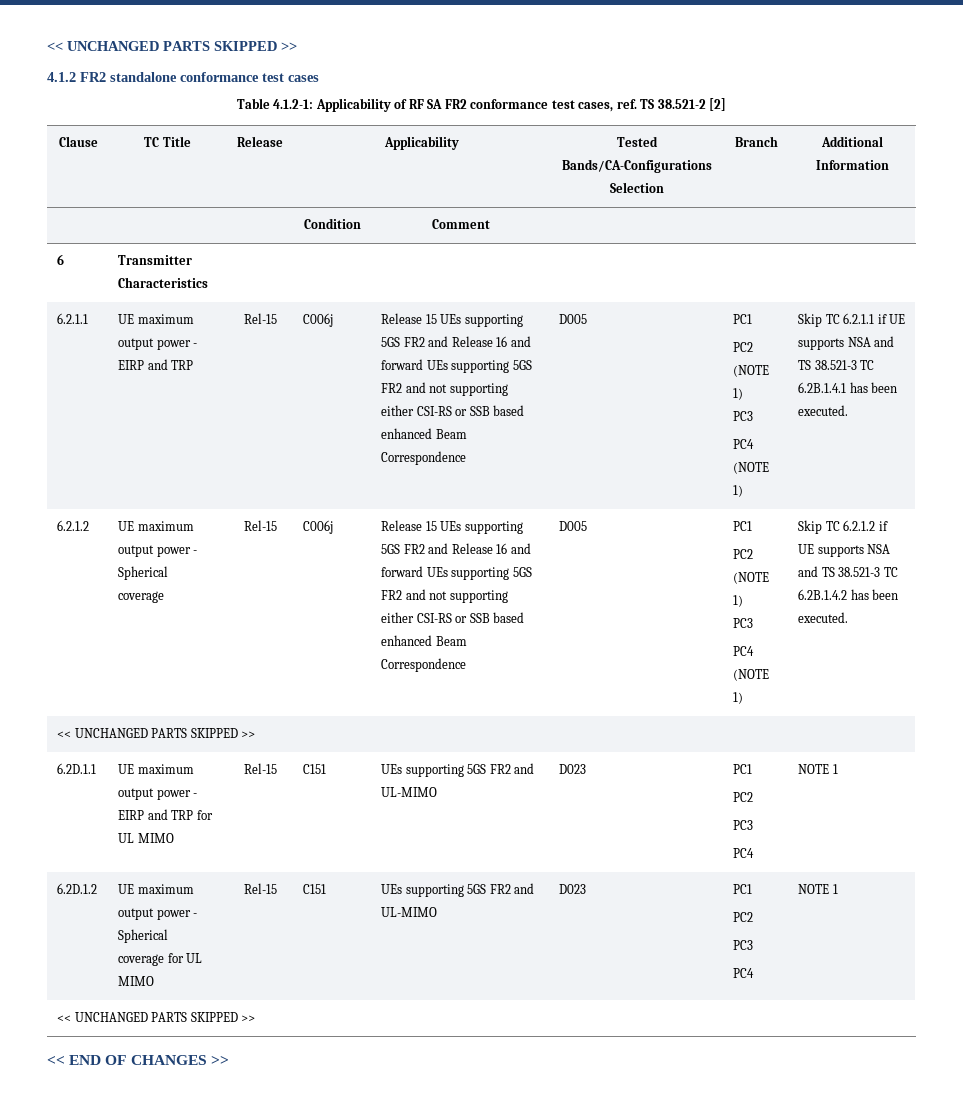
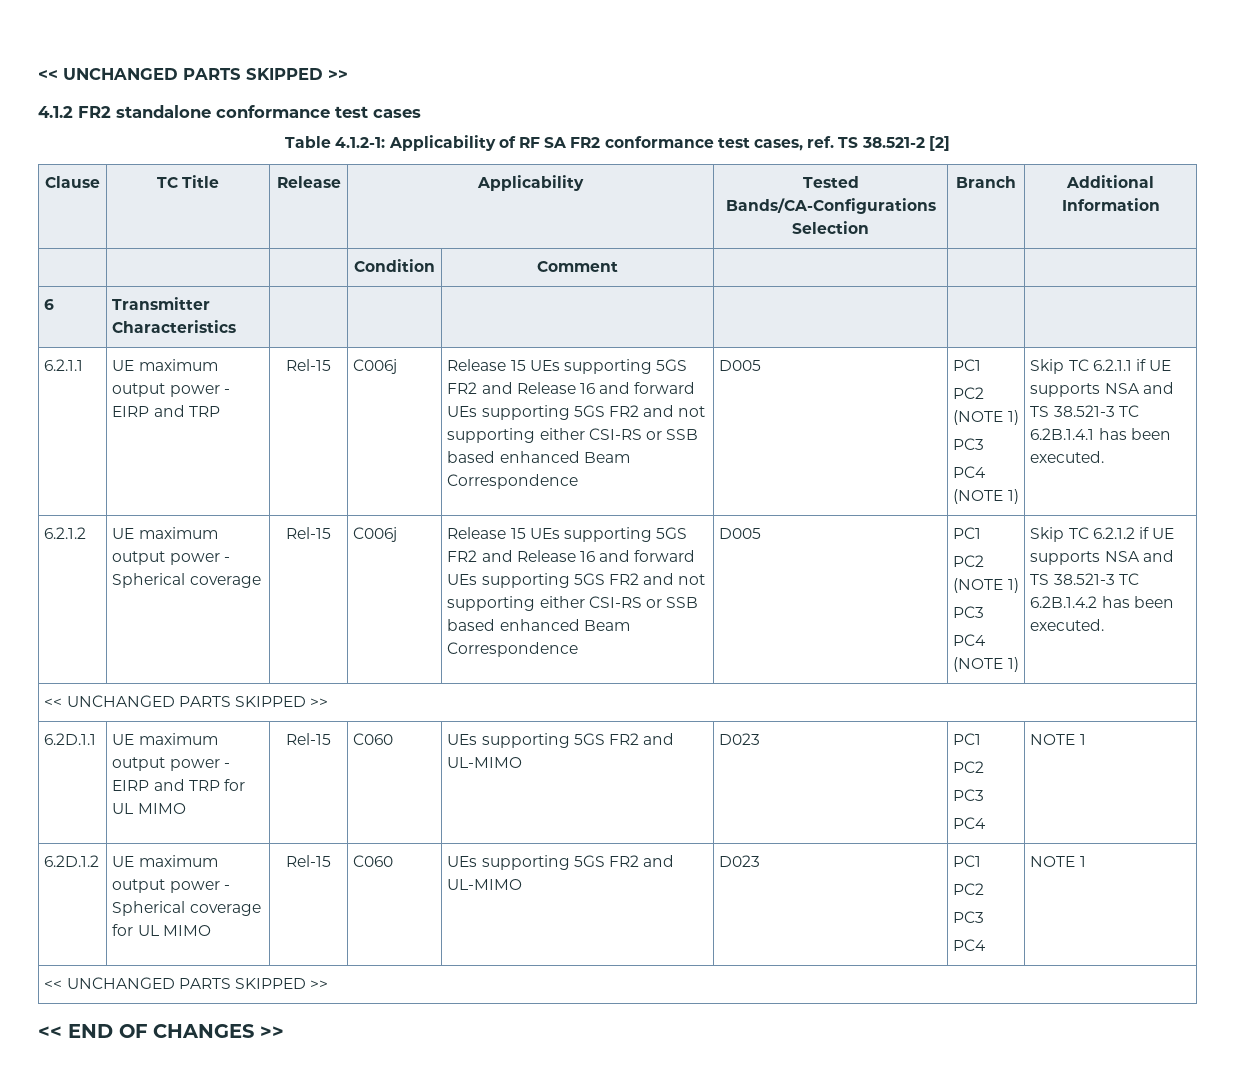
[303,764,327,774] C151 -> [353,733,394,745] C060
[303,884,327,894] C151 -> [353,855,394,867] C060

